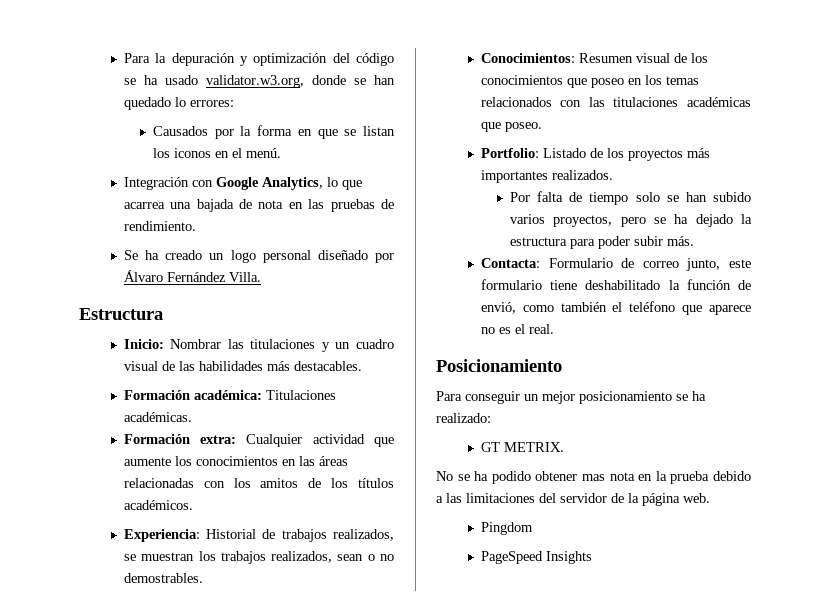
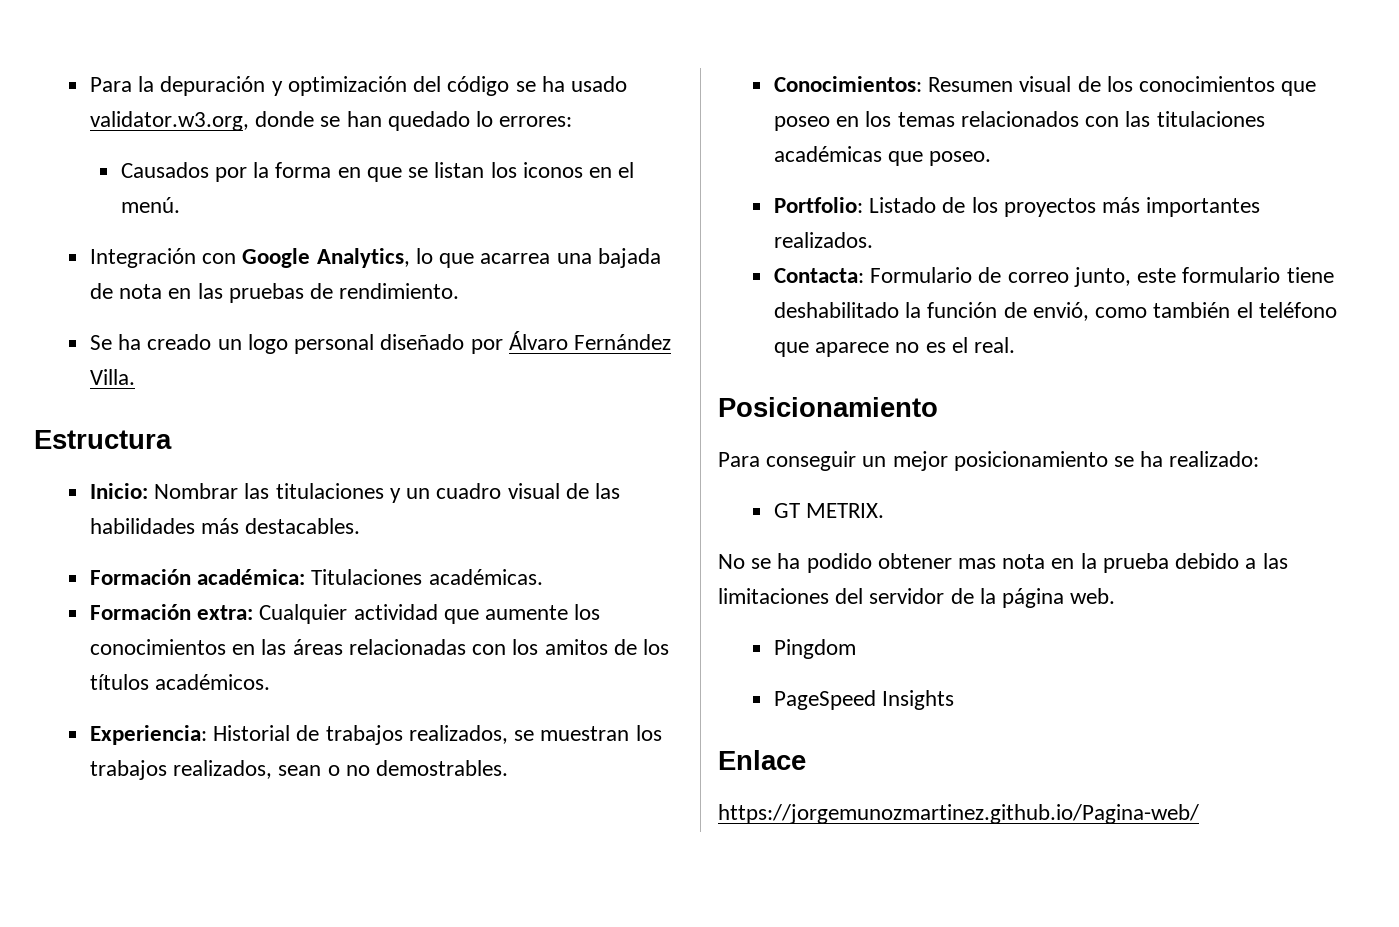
[509,191,751,205] [509,214,752,227] [509,236,694,249] // Por falta de tiempo solo se han subido varios proyectos, pero se ha dejado la estructura para poder subir más. -> (874, 240) none
(592, 557) none -> [718,750,806,770] [718,804,1199,824] // Enlace // https://jorgemunozmartinez.github.io/Pagina-web/

